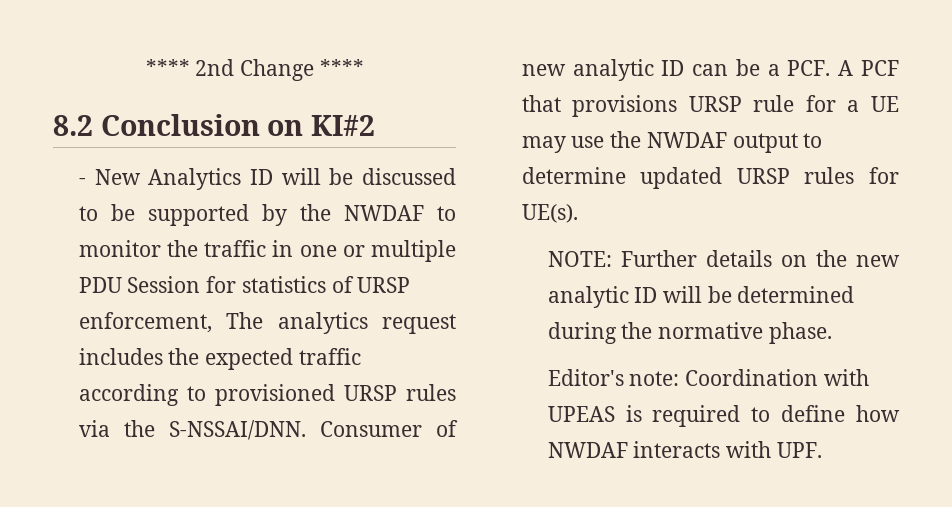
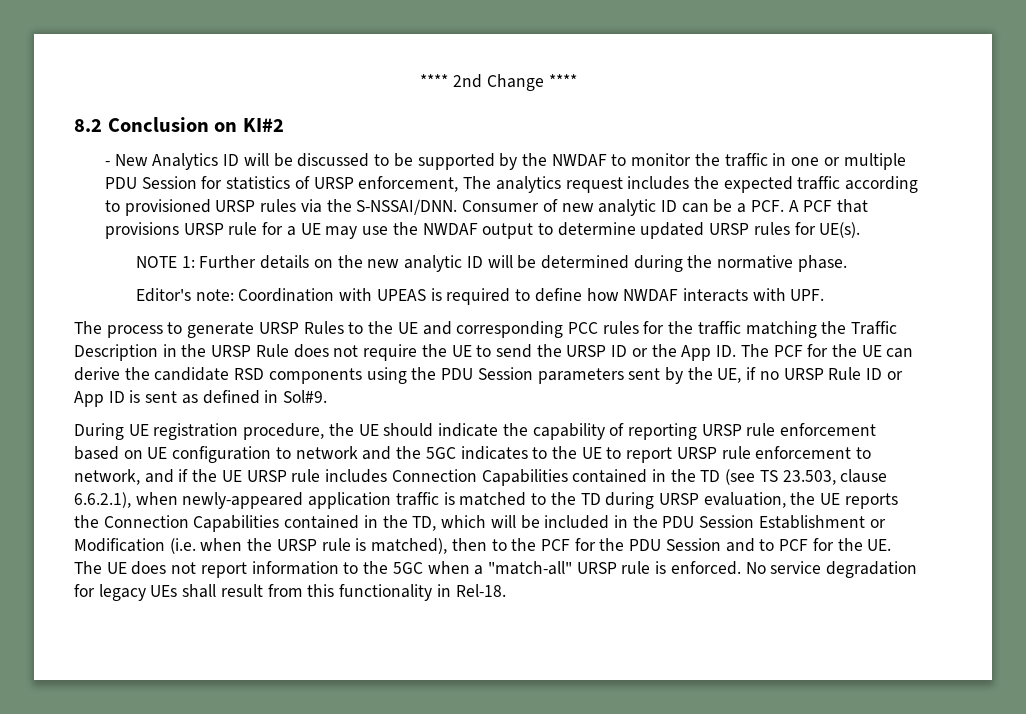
[547,251,612,267] NOTE: -> [135,256,195,268] NOTE 1:
(822, 450) none -> [74,321,898,338] [74,344,914,361] [74,367,903,384] [74,390,328,407] [74,423,877,440] [74,446,872,463] [74,469,888,486] [74,492,898,509] [74,515,886,532] [74,538,892,554] [74,561,918,578] [74,584,506,601] // The process to generate URSP Rules to the UE and corresponding PCC rules for the traffic matching the Traffic Description in the URSP Rule does not require the UE to send the URSP ID or the App ID. The PCF for the UE can derive the candidate RSD components using the PDU Session parameters sent by the UE, if no URSP Rule ID or App ID is sent as defined in Sol#9. // During UE registration procedure, the UE should indicate the capability of reporting URSP rule enforcement based on UE configuration to network and the 5GC indicates to the UE to report URSP rule enforcement to network, and if the UE URSP rule includes Connection Capabilities contained in the TD (see TS 23.503, clause 6.6.2.1), when newly-appeared application traffic is matched to the TD during URSP evaluation, the UE reports the Connection Capabilities contained in the TD, which will be included in the PDU Session Establishment or Modification (i.e. when the URSP rule is matched), then to the PCF for the PDU Session and to PCF for the UE. The UE does not report information to the 5GC when a "match-all" URSP rule is enforced. No service degradation for legacy UEs shall result from this functionality in Rel-18.

